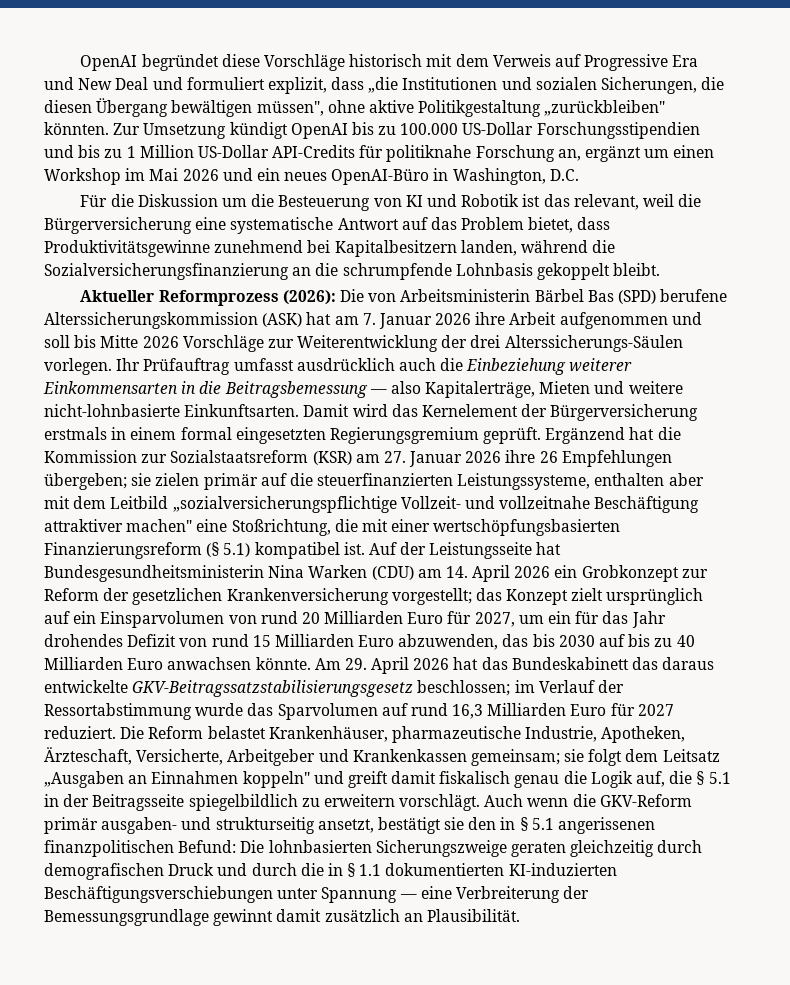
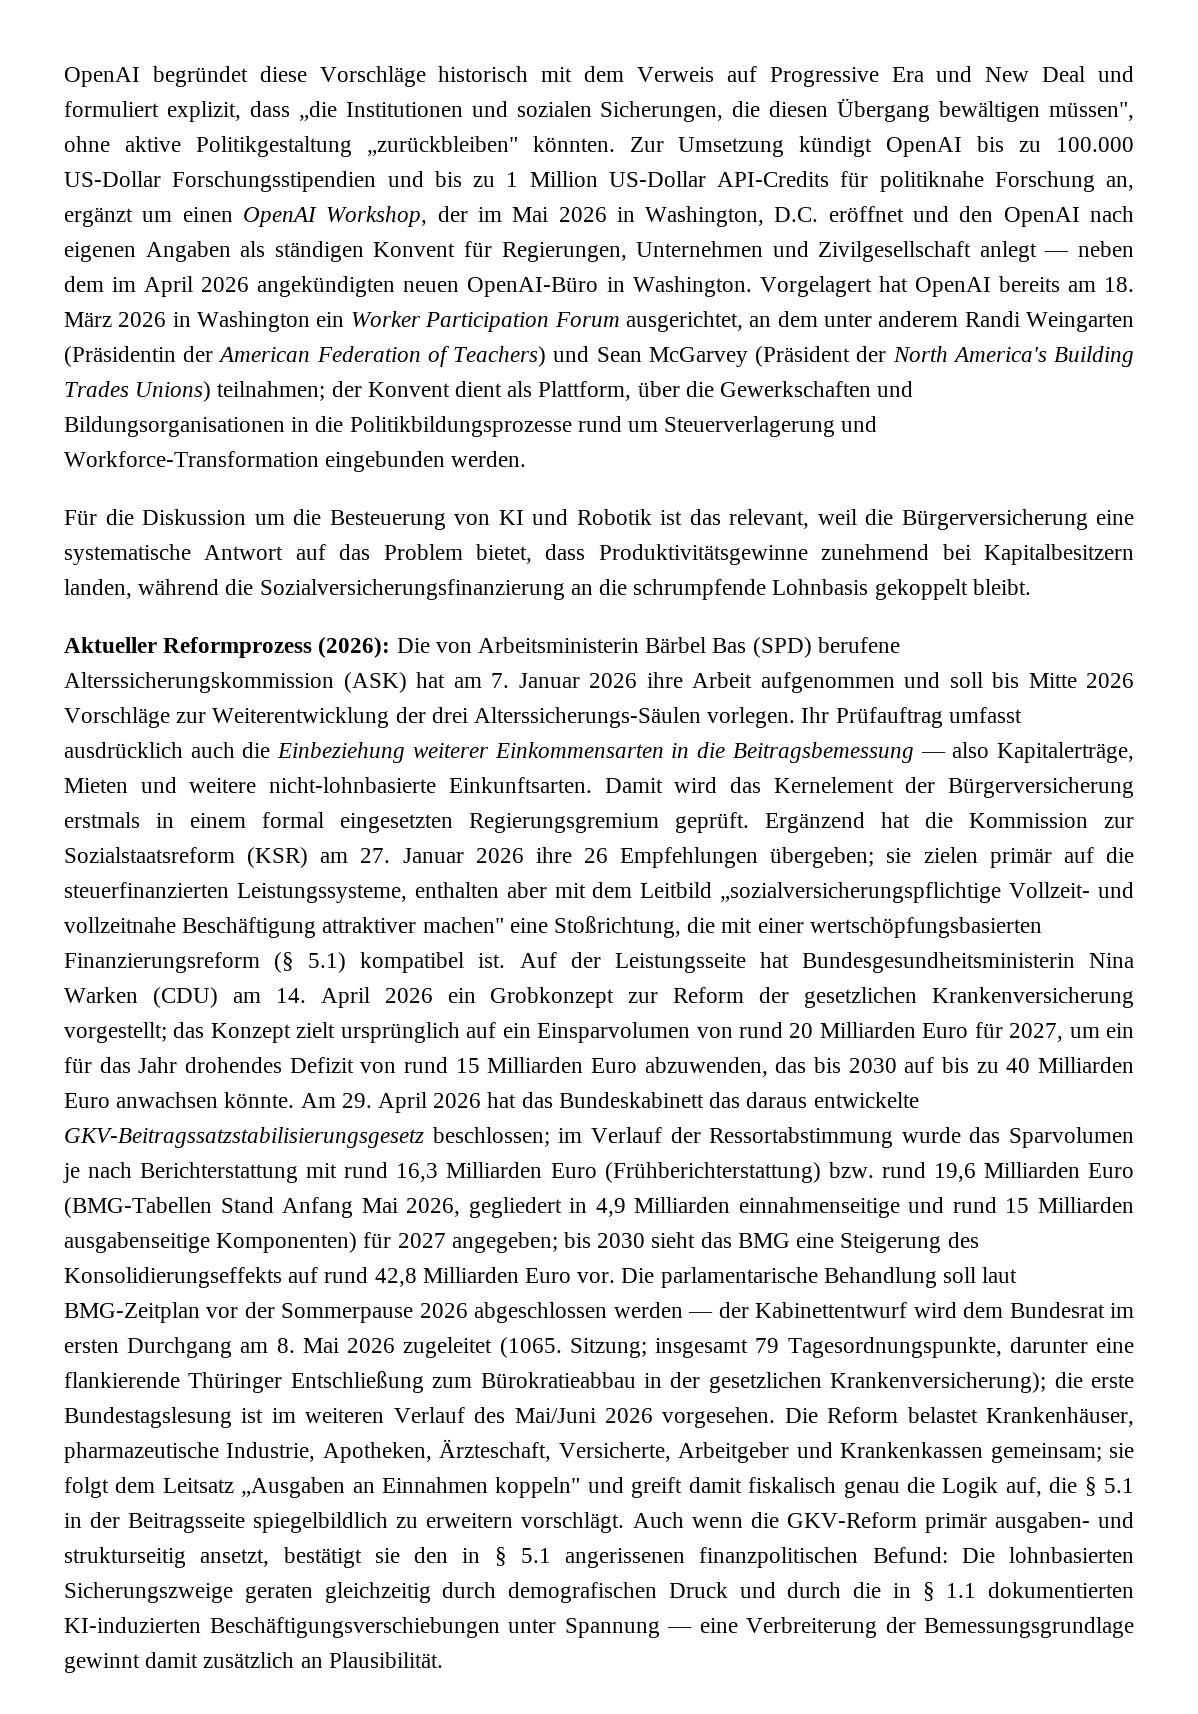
[44,168,579,185] Workshop im Mai 2026 und ein neues OpenAI-Büro in Washington, D.C. -> [242,206,1134,227] [64,241,1135,262] [64,276,1134,297] [64,311,1135,332] [64,346,1135,367] [64,381,914,402] [64,416,878,437] [64,451,527,472] OpenAI Workshop, der im Mai 2026 in Washington, D.C. eröffnet und den OpenAI nach eigenen Angaben als ständigen Konvent für Regierungen, Unternehmen und Zivilgesellschaft anlegt — neben dem im April 2026 angekündigten neuen OpenAI-Büro in Washington. Vorgelagert hat OpenAI bereits am 18. März 2026 in Washington ein Worker Participation Forum ausgerichtet, an dem unter anderem Randi Weingarten (Präsidentin der American Federation of Teachers) und Sean McGarvey (Präsident der North America's Building Trades Unions) teilnahmen; der Konvent dient als Plattform, über die Gewerkschaften und Bildungsorganisationen in die Politikbildungsprozesse rund um Steuerverlagerung und Workforce-Transformation eingebunden werden.
[381,703,674,719] [44,726,116,739] auf rund 16,3 Milliarden Euro für 2027 reduziert. -> [63,1162,1135,1183] [64,1197,1134,1218] [64,1232,979,1253] [64,1267,1018,1288] [64,1302,1134,1323] [64,1337,1135,1358] [64,1371,1134,1393] [64,1407,776,1428] je nach Berichterstattung mit rund 16,3 Milliarden Euro (Frühberichterstattung) bzw. rund 19,6 Milliarden Euro (BMG-Tabellen Stand Anfang Mai 2026, gegliedert in 4,9 Milliarden einnahmenseitige und rund 15 Milliarden ausgabenseitige Komponenten) für 2027 angegeben; bis 2030 sieht das BMG eine Steigerung des Konsolidierungseffekts auf rund 42,8 Milliarden Euro vor. Die parlamentarische Behandlung soll laut BMG-Zeitplan vor der Sommerpause 2026 abgeschlossen werden — der Kabinettentwurf wird dem Bundesrat im ersten Durchgang am 8. Mai 2026 zugeleitet (1065. Sitzung; insgesamt 79 Tagesordnungspunkte, darunter eine flankierende Thüringer Entschließung zum Bürokratieabbau in der gesetzlichen Krankenversicherung); die erste Bundestagslesung ist im weiteren Verlauf des Mai/Juni 2026 vorgesehen.

